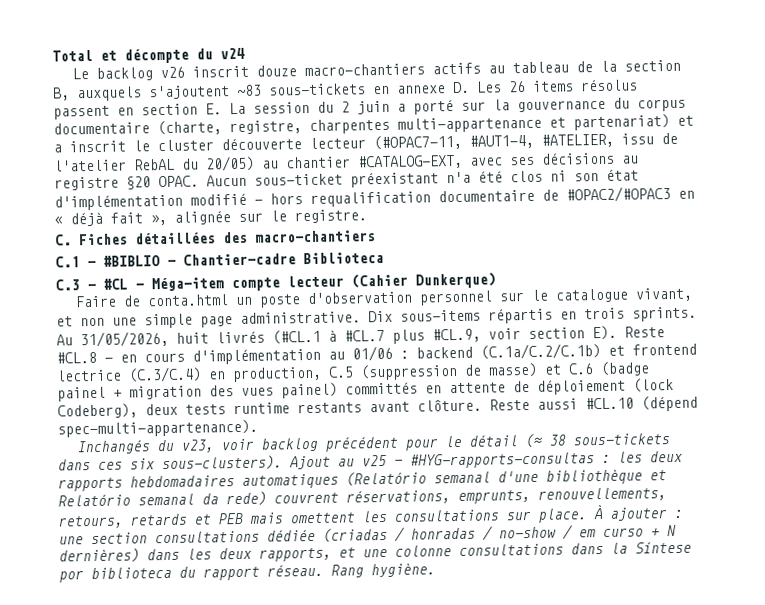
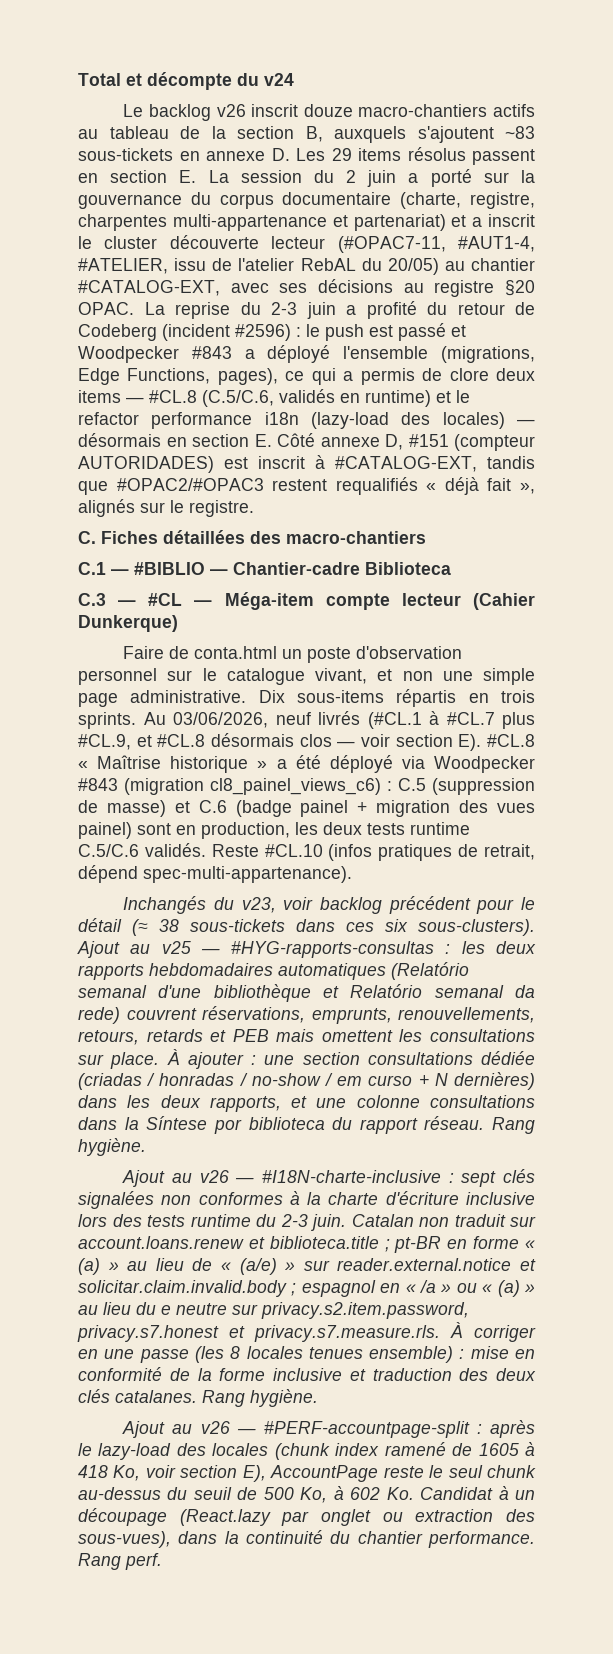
[508,81,526,93] 26 -> [331,148,352,161] 29
[206,168,639,188] [54,186,695,211] Aucun sous-ticket préexistant n'a été clos ni son état d'implémentation modifié — hors requalification documentaire de #OPAC2/#OPAC3 en -> [144,301,535,319] [78,323,466,341] [78,345,535,363] [78,368,536,385] [78,389,470,407] [78,412,535,429] [78,433,535,451] [78,455,535,473] [78,477,418,495] La reprise du 2-3 juin a profité du retour de Codeberg (incident #2596) : le push est passé et Woodpecker #843 a déployé l'ensemble (migrations, Edge Functions, pages), ce qui a permis de clore deux items — #CL.8 (C.5/C.6, validés en runtime) et le refactor performance i18n (lazy-load des locales) — désormais en section E. Côté annexe D, #151 (compteur AUTORIDADES) est inscrit à #CATALOG-EXT, tandis que #OPAC2/#OPAC3 restent requalifiés
[174,210,231,225] alignée -> [78,499,135,517] alignés
[80,330,209,348] 31/05/2026, huit -> [173,712,311,728] 03/06/2026, neuf
[488,325,665,341] [56,342,697,365] [56,366,322,383] voir section E). Reste #CL.8 — en cours d'implémentation au 01/06 : backend (C.1a/C.2/C.1b) et frontend lectrice (C.3/C.4) en production, -> [136,733,535,751] [78,755,535,773] [78,778,392,795] et #CL.8 désormais clos — voir section E). #CL.8 « Maîtrise historique » a été déployé via Woodpecker #843 (migration cl8_painel_views_c6) :
[345,378,674,395] [57,395,698,419] committés en attente de déploiement (lock Codeberg), deux tests runtime restants avant clôture. Reste aussi #CL.10 (dépend -> [137,822,470,839] [78,843,535,861] [78,865,138,883] sont en production, les deux tests runtime C.5/C.6 validés. Reste #CL.10 (infos pratiques de retrait, dépend
(436, 570) none -> [122,1169,535,1187] [78,1191,535,1209] [78,1214,536,1231] [78,1236,535,1253] [78,1258,536,1275] [78,1280,535,1297] [78,1302,469,1319] [77,1322,536,1342] [78,1346,535,1363] [78,1367,536,1381] [78,1389,318,1407] [122,1420,535,1438] [78,1442,535,1460] [78,1465,536,1482] [78,1486,535,1503] [78,1508,535,1526] [78,1530,535,1548] [78,1553,162,1570] // Ajout au v26 — #I18N-charte-inclusive : sept clés signalées non conformes à la charte d'écriture inclusive lors des tests runtime du 2-3 juin. Catalan non traduit sur account.loans.renew et biblioteca.title ; pt-BR en forme « (a) » au lieu de « (a/e) » sur reader.external.notice et solicitar.claim.invalid.body ; espagnol en « /a » ou « (a) » au lieu du e neutre sur privacy.s2.item.password, privacy.s7.honest et privacy.s7.measure.rls. À corriger en une passe (les 8 locales tenues ensemble) : mise en conformité de la forme inclusive et traduction des deux clés catalanes. Rang hygiène. // Ajout au v26 — #PERF-accountpage-split : après le lazy-load des locales (chunk index ramené de 1605 à 418 Ko, voir section E), AccountPage reste le seul chunk au-dessus du seuil de 500 Ko, à 602 Ko. Candidat à un découpage (React.lazy par onglet ou extraction des sous-vues), dans la continuité du chantier performance. Rang perf.

